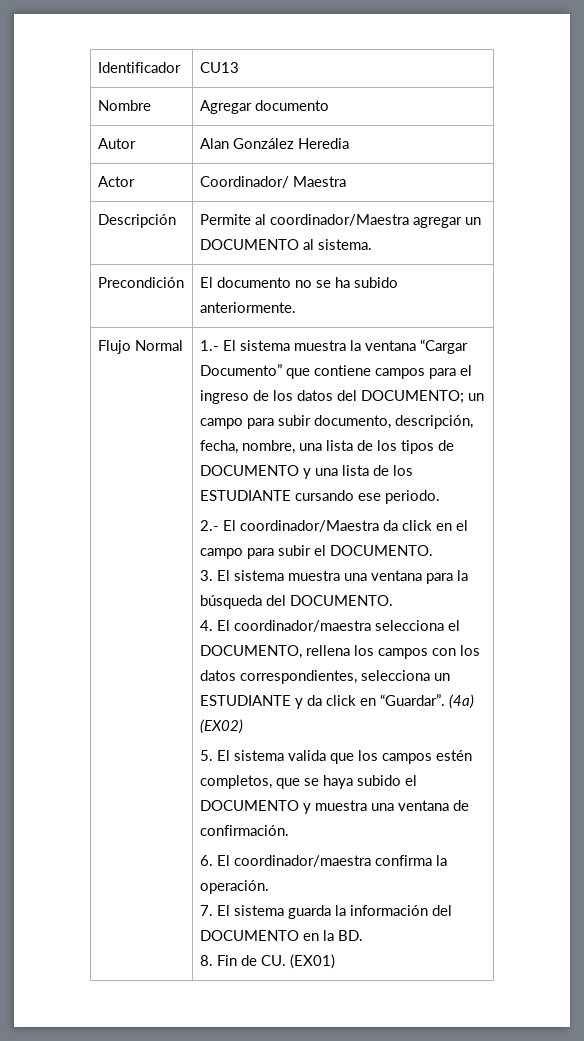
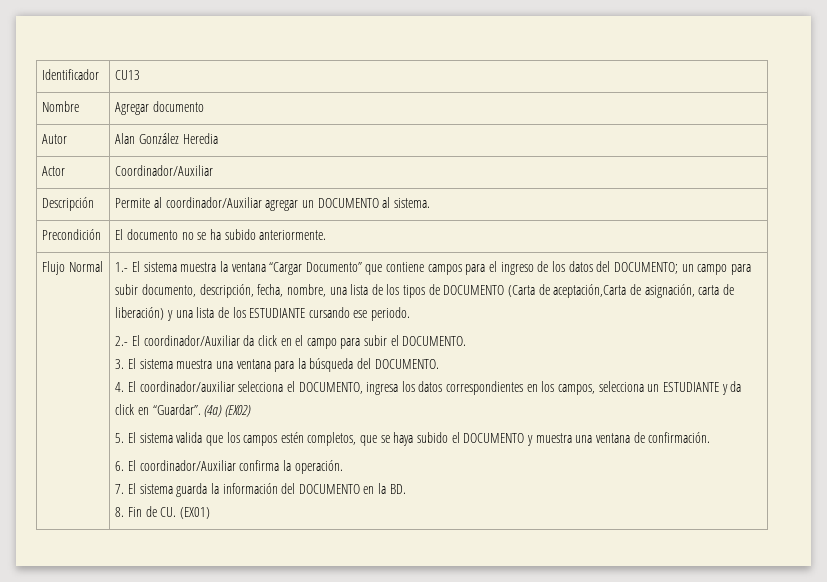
[199,176,346,188] Coordinador/ Maestra -> [115,165,214,176] Coordinador/Auxiliar
[269,214,409,226] coordinador/Maestra -> [165,197,262,208] coordinador/Auxiliar
(299, 470) none -> [508,284,734,298] [115,307,165,320] (Carta de aceptación,Carta de asignación, carta de liberación)
[239,520,379,532] coordinador/Maestra -> [143,335,240,346] coordinador/Auxiliar
[233,620,371,632] coordinador/maestra -> [139,381,235,392] coordinador/auxiliar
[305,645,480,659] [199,670,357,684] rellena los campos con los datos correspondientes, -> [366,381,596,395] ingresa los datos correspondientes en los campos,
[233,855,371,867] coordinador/maestra -> [139,460,236,471] coordinador/Auxiliar

